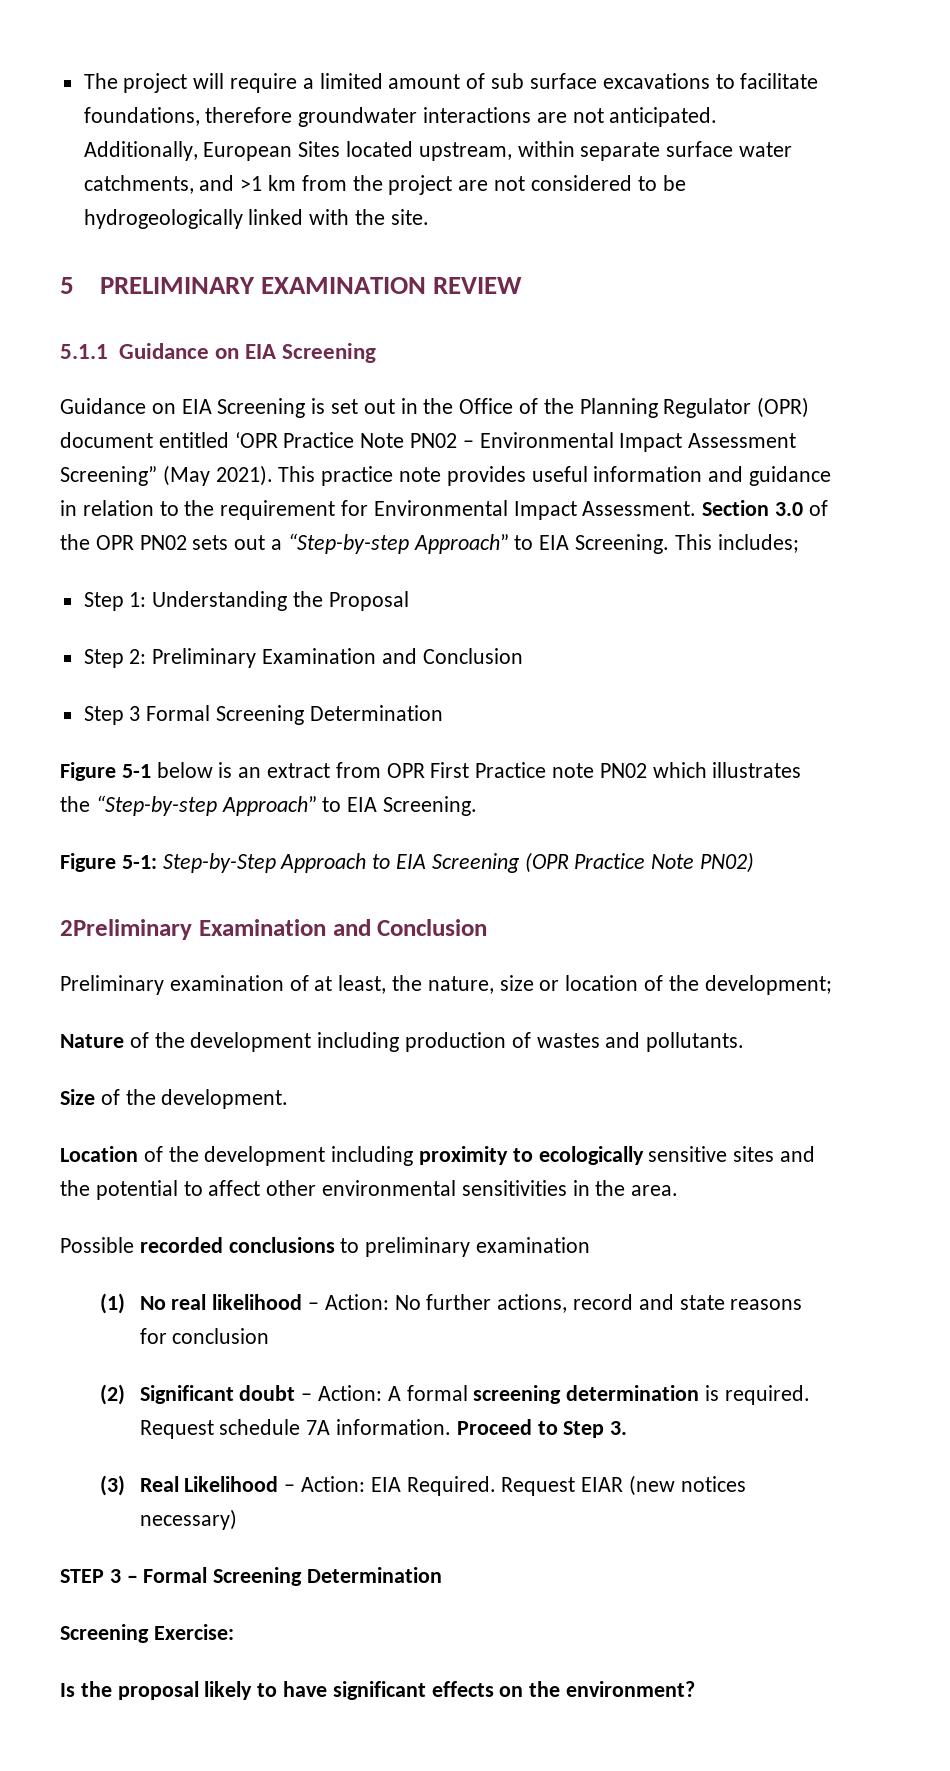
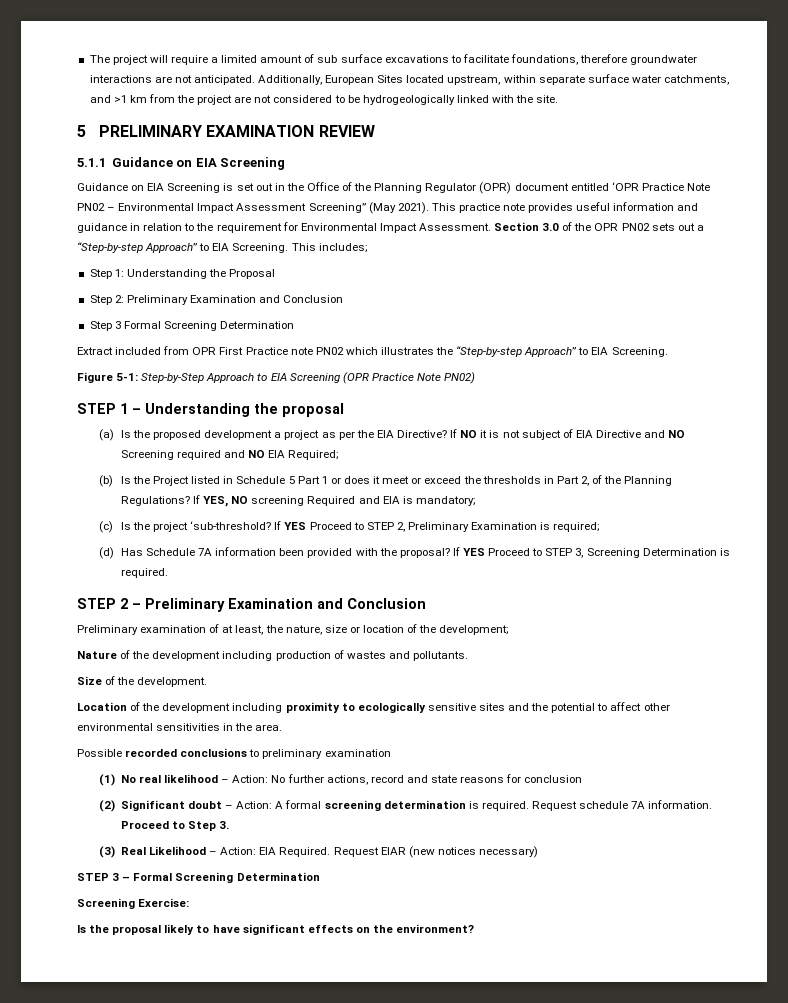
[60,762,331,781] Figure 5-1 below is an extract -> [77,347,162,355] Extract included
[60,919,192,940] 2Preliminary -> [77,403,344,417] [98,429,686,441] [120,450,340,460] [98,475,673,487] [120,495,476,507] [98,521,601,533] [98,547,730,559] [120,568,168,578] [77,598,225,612] STEP 1 – Understanding the proposal // (a) Is the proposed development a project as per the EIA Directive? If NO it is not subject of EIA Directive and NO Screening required and NO EIA Required; // (b) Is the Project listed in Schedule 5 Part 1 or does it meet or exceed the thresholds in Part 2, of the Planning Regulations? If YES, NO screening Required and EIA is mandatory; // (c) Is the project ‘sub-threshold? If YES Proceed to STEP 2, Preliminary Examination is required; // (d) Has Schedule 7A information been provided with the proposal? If YES Proceed to STEP 3, Screening Determination is required. // STEP 2 – Preliminary

